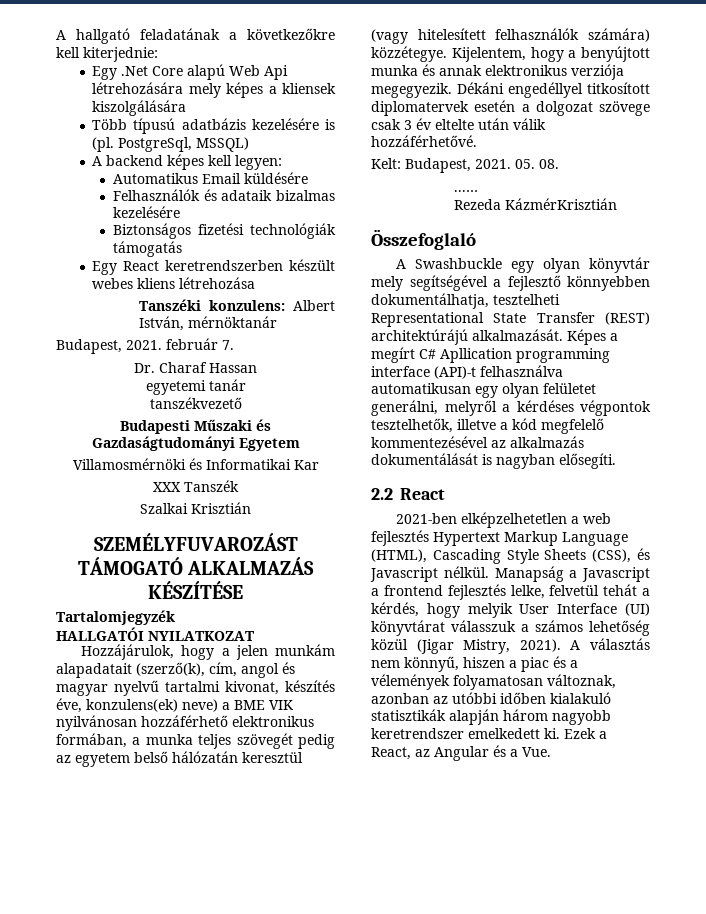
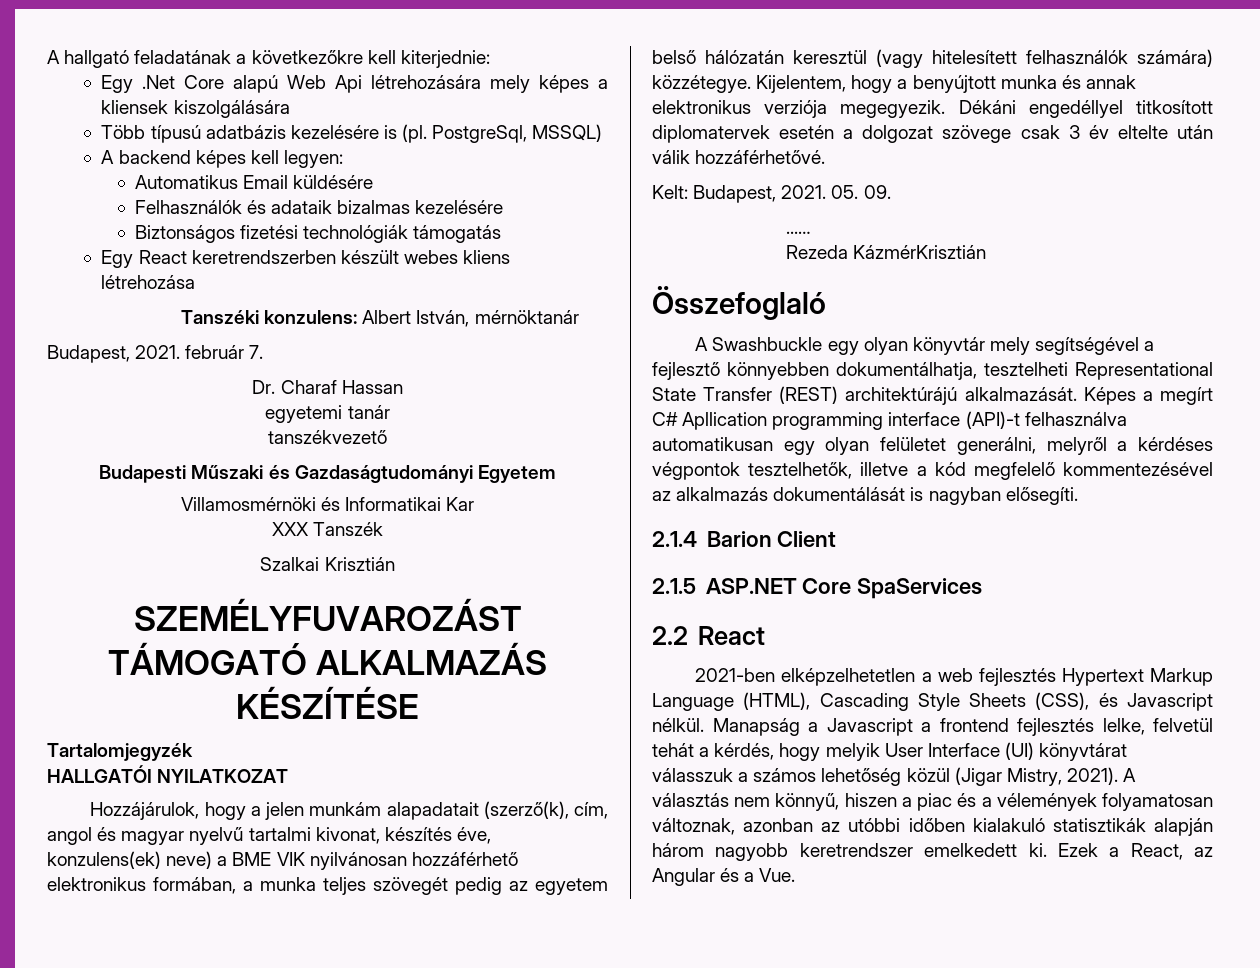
[539,159,559,169] 08. -> [863,185,891,199] 09.
(616, 461) none -> [652,531,837,547] [652,578,983,599] // 2.1.4 Barion Client // 2.1.5 ASP.NET Core SpaServices

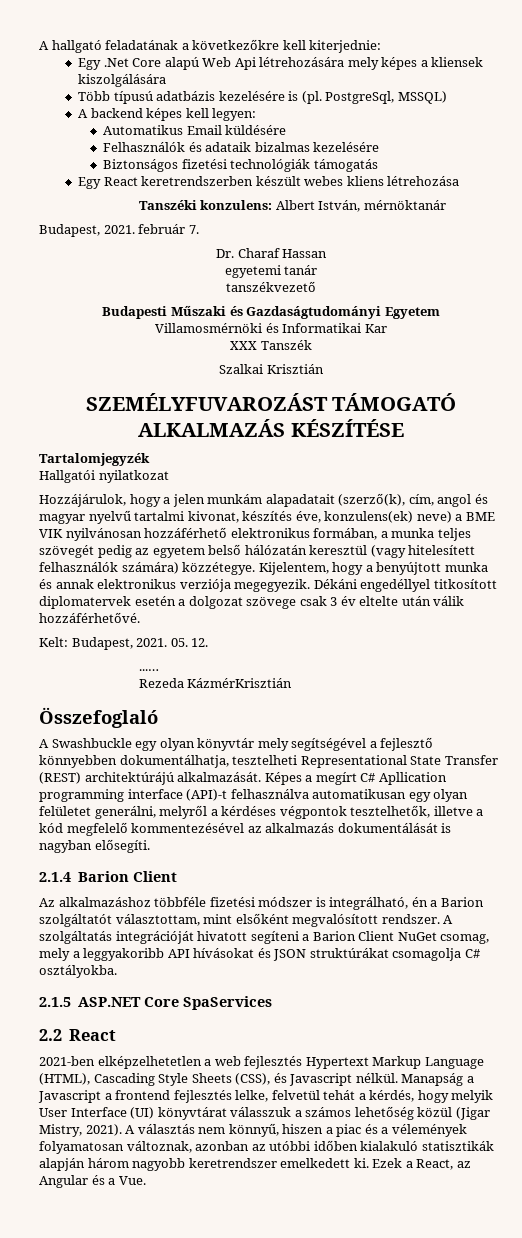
[47,765,289,783] HALLGATÓI NYILATKOZAT -> [39,470,169,483] Hallgatói nyilatkozat
[863,185,891,199] 09. -> [191,638,209,647] 12.
(837, 539) none -> [39,897,484,910] [39,913,454,927] [39,931,490,944] [39,948,480,961] [39,965,117,978] // Az alkalmazáshoz többféle fizetési módszer is integrálható, én a Barion szolgáltatót választottam, mint elsőként megvalósított rendszer. A szolgáltatás integrációját hivatott segíteni a Barion Client NuGet csomag, mely a leggyakoribb API hívásokat és JSON struktúrákat csomagolja C# osztályokba.

